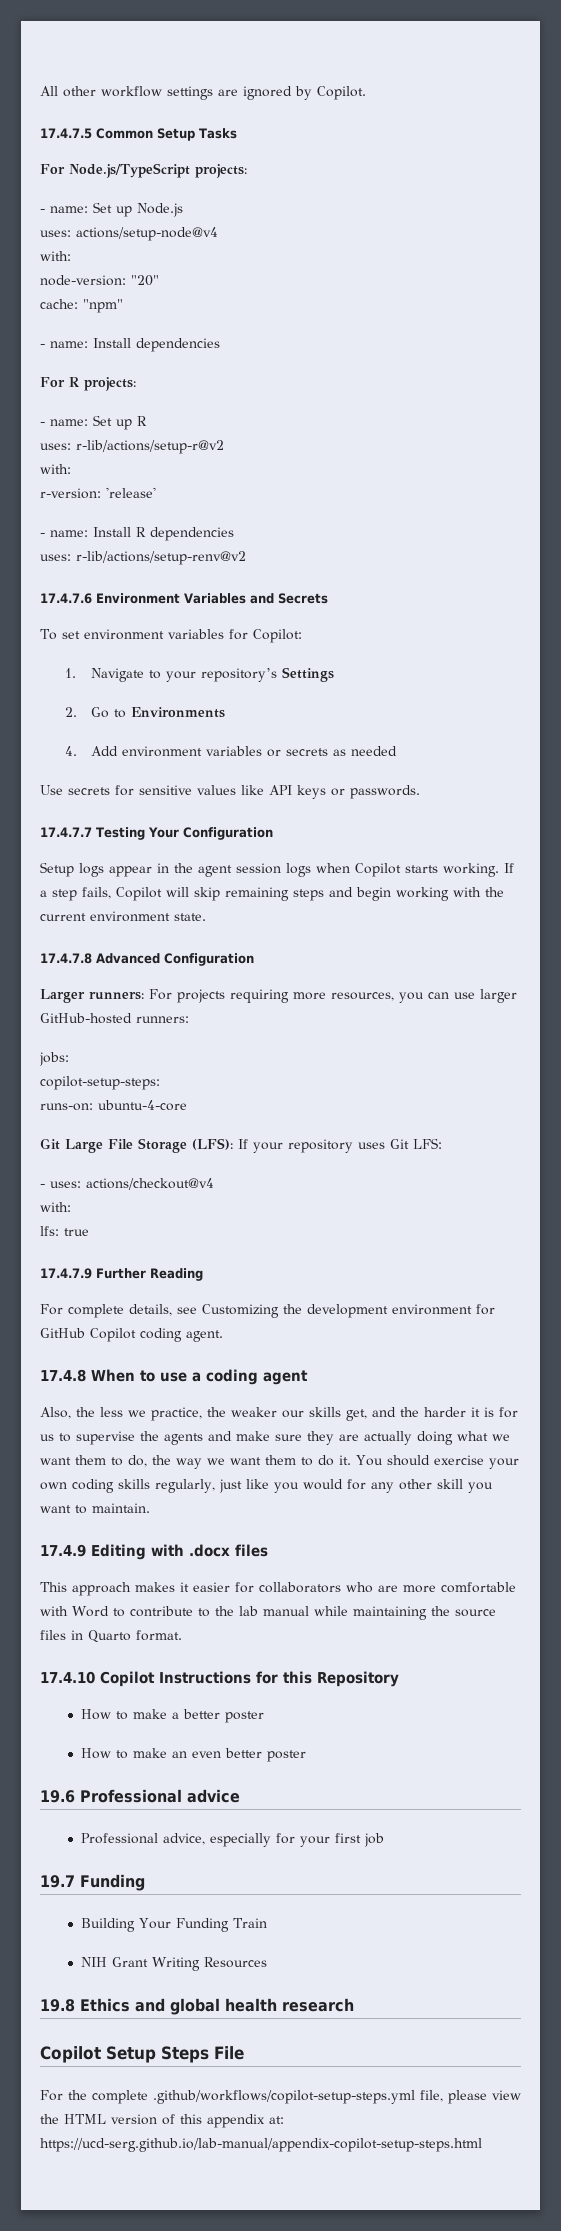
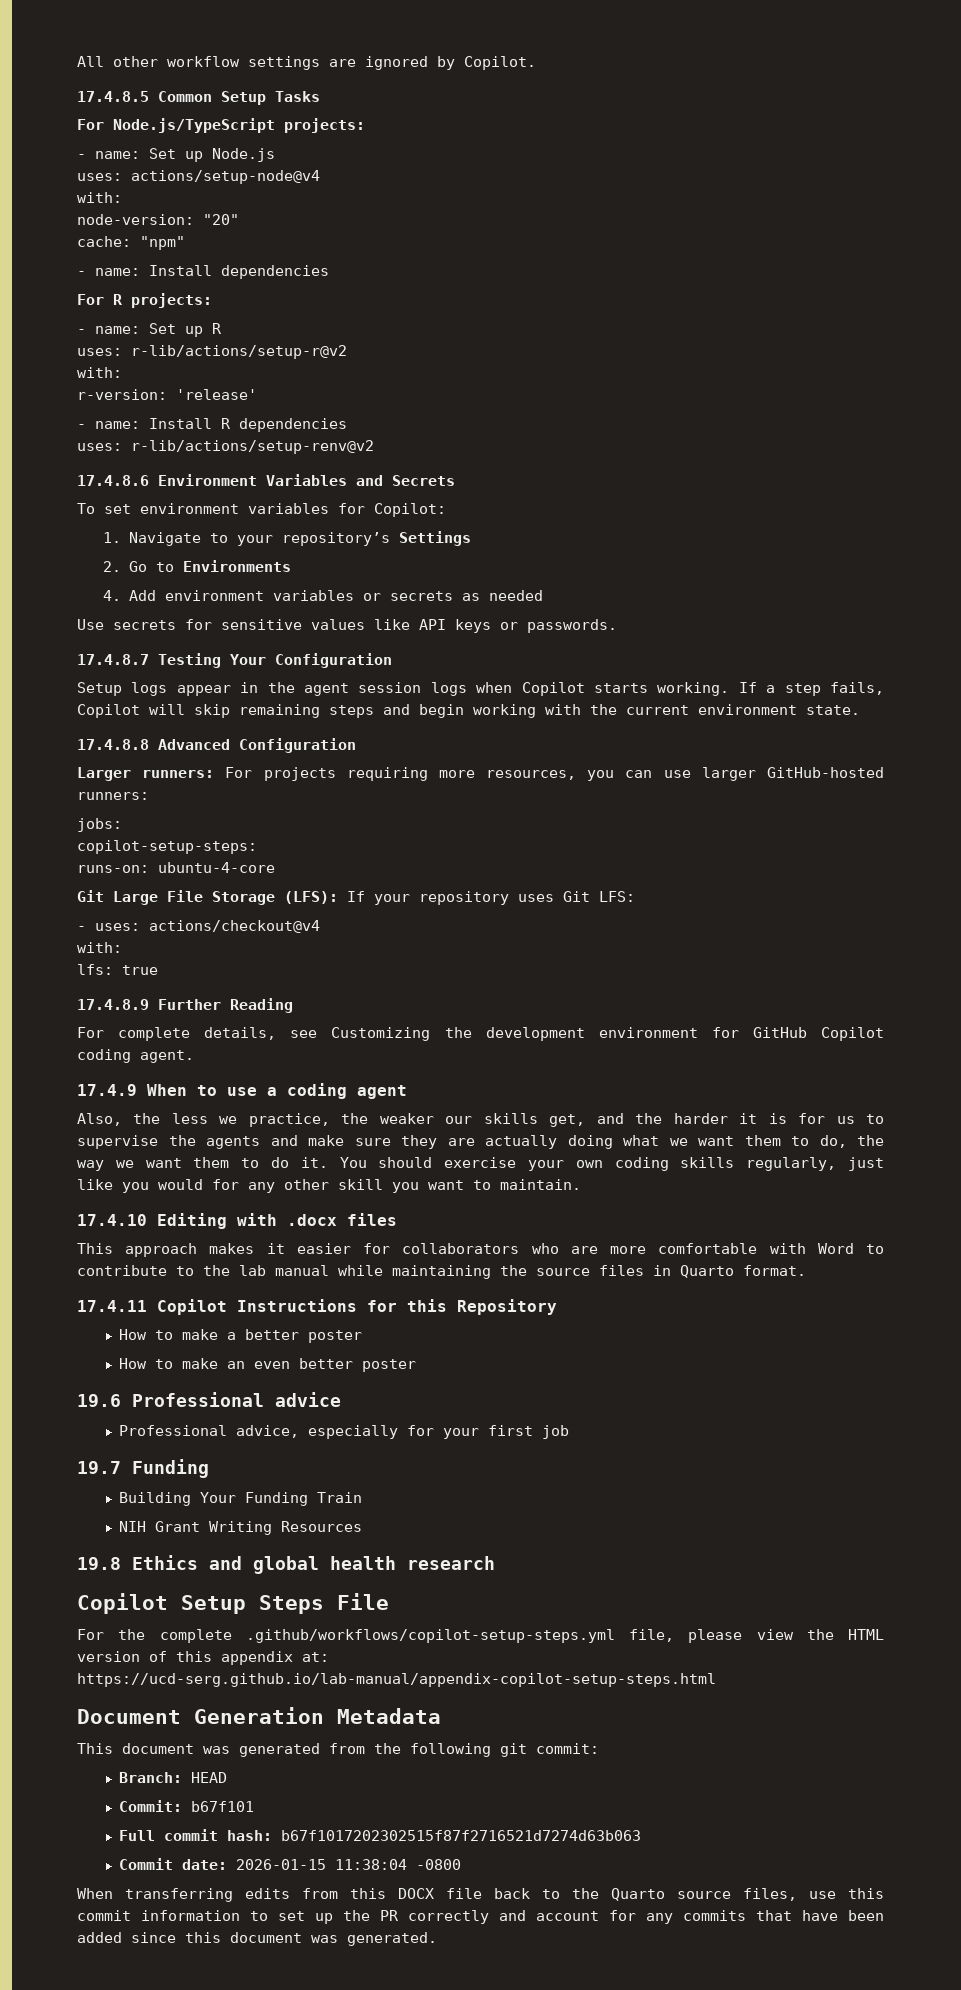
[40,128,92,139] 17.4.7.5 -> [77,91,149,102] 17.4.8.5
[40,593,92,604] 17.4.7.6 -> [77,475,149,486] 17.4.8.6
[40,827,92,837] 17.4.7.7 -> [77,654,149,665] 17.4.8.7
[40,953,92,964] 17.4.7.8 -> [77,739,149,750] 17.4.8.8
[40,1268,92,1279] 17.4.7.9 -> [77,999,149,1010] 17.4.8.9
[40,1369,86,1382] 17.4.8 -> [77,1084,137,1096] 17.4.9
[40,1544,86,1557] 17.4.9 -> [77,1214,147,1226] 17.4.10
[40,1671,95,1684] 17.4.10 -> [77,1300,147,1312] 17.4.11
(482, 2145) none -> [77,1707,441,1724] [77,1743,599,1757] [118,1772,227,1783] [118,1800,254,1812] [118,1829,641,1841] [118,1858,461,1870] [77,1888,884,1902] [77,1910,884,1924] [77,1932,437,1946] // Document Generation Metadata // This document was generated from the following git commit: // Branch: HEAD // Commit: b67f101 // Full commit hash: b67f1017202302515f87f2716521d7274d63b063 // Commit date: 2026-01-15 11:38:04 -0800 // When transferring edits from this DOCX file back to the Quarto source files, use this commit information to set up the PR correctly and account for any commits that have been added since this document was generated.

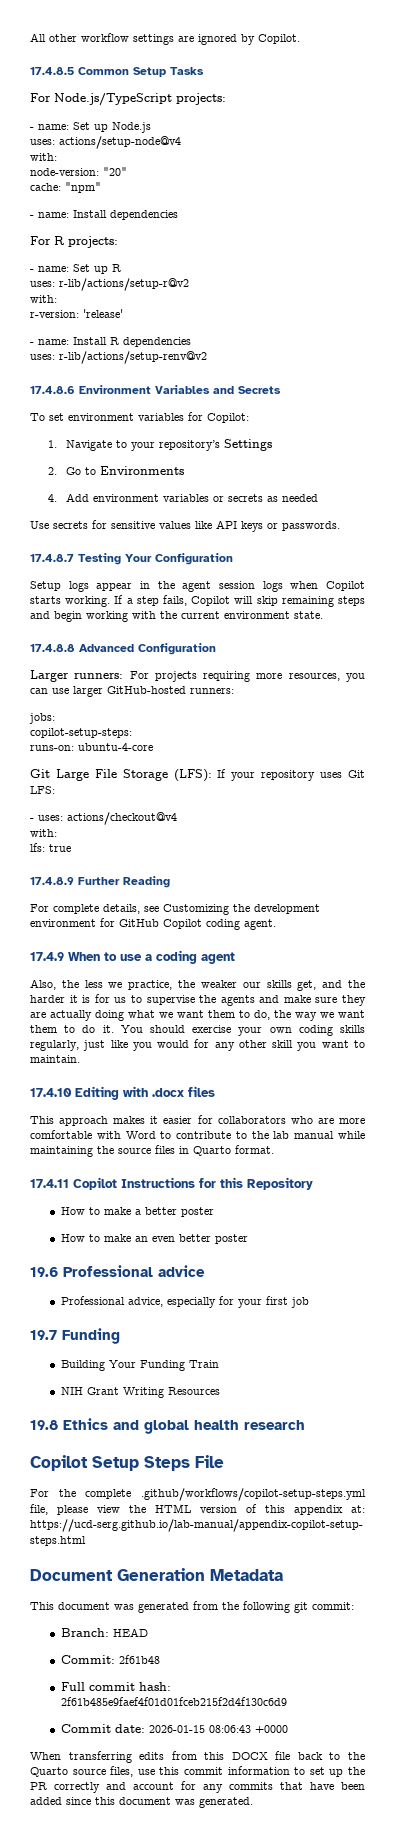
[190,1801,254,1812] b67f101 -> [118,1655,160,1664] 2f61b48
[280,1830,641,1841] b67f1017202302515f87f2716521d7274d63b063 -> [60,1697,287,1706] 2f61b485e9faef4f01d01fceb215f2d4f130c6d9
[334,1859,461,1870] 11:38:04 -0800 -> [208,1725,288,1733] 08:06:43 +0000

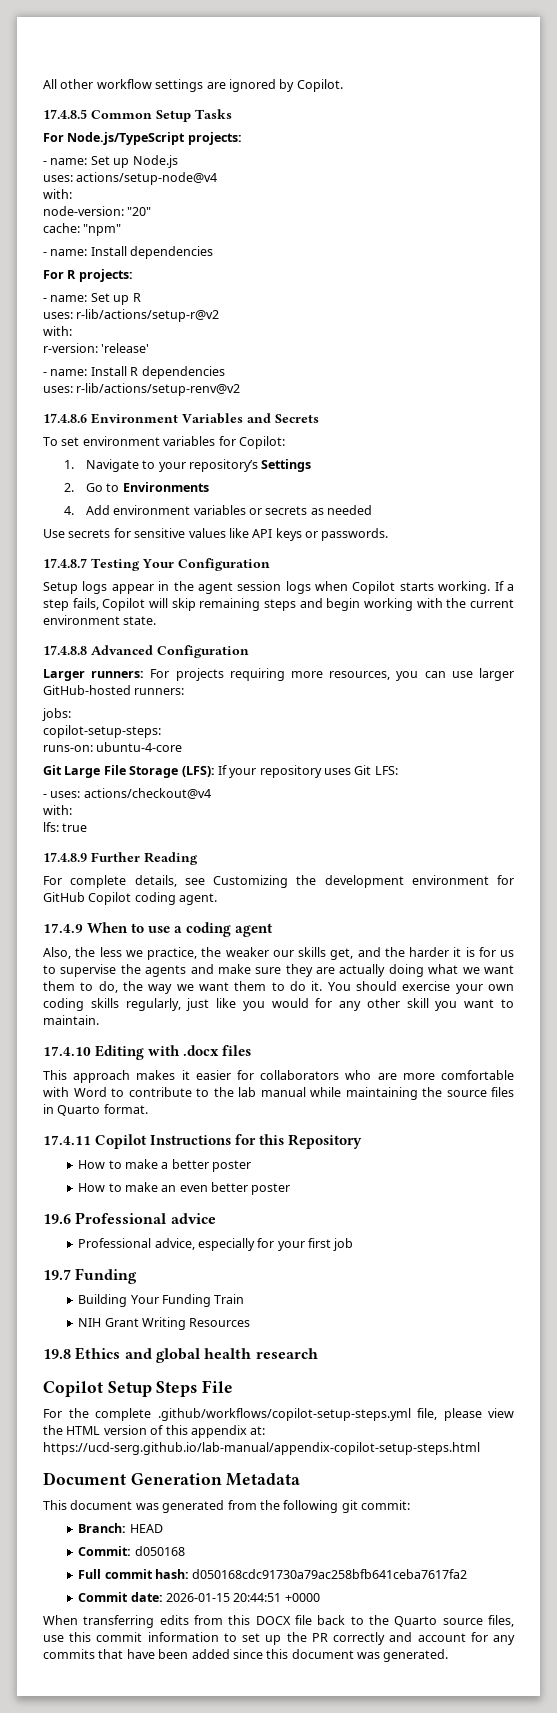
[118,1655,160,1664] 2f61b48 -> [134,1546,185,1556] d050168
[60,1697,287,1706] 2f61b485e9faef4f01d01fceb215f2d4f130c6d9 -> [192,1569,468,1579] d050168cdc91730a79ac258bfb641ceba7617fa2
[208,1725,251,1733] 08:06:43 -> [233,1593,282,1602] 20:44:51

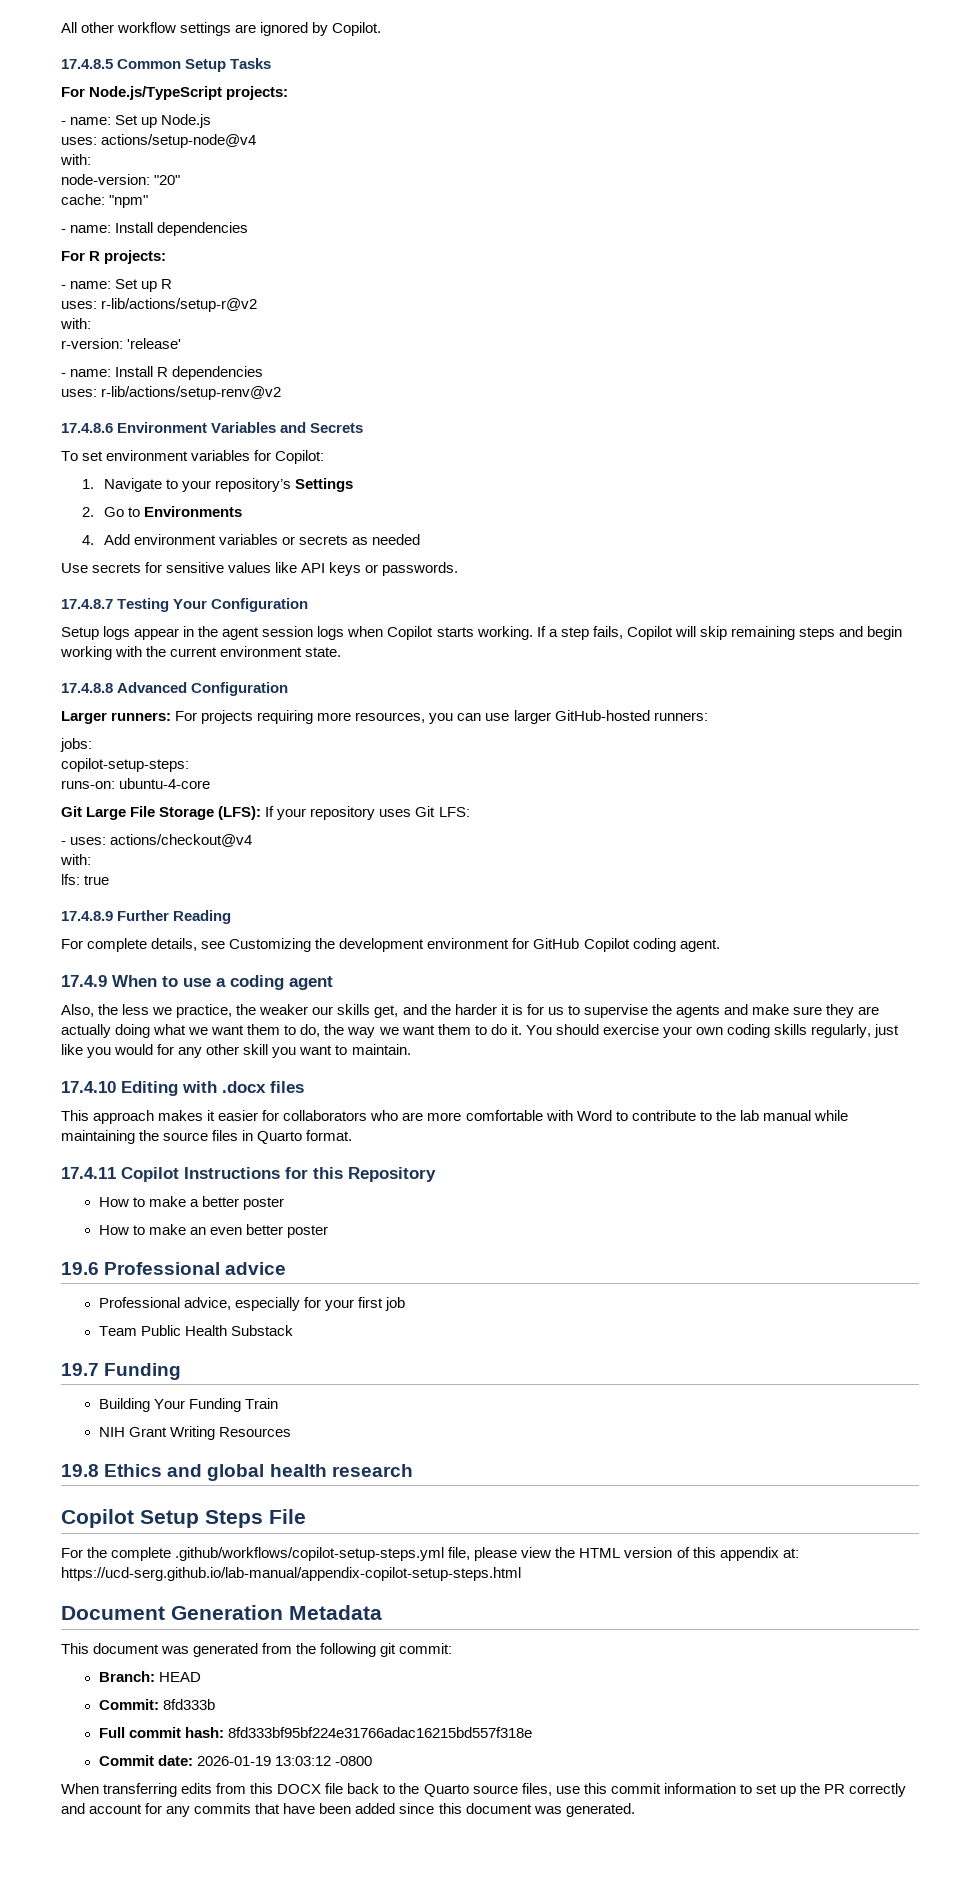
(354, 1244) none -> [98,1325,293,1336] // Team Public Health Substack
[134,1546,185,1556] d050168 -> [162,1699,215,1710] 8fd333b
[192,1569,468,1579] d050168cdc91730a79ac258bfb641ceba7617fa2 -> [227,1727,532,1738] 8fd333bf95bf224e31766adac16215bd557f318e
[165,1593,320,1602] 2026-01-15 20:44:51 +0000 -> [196,1756,373,1766] 2026-01-19 13:03:12 -0800

